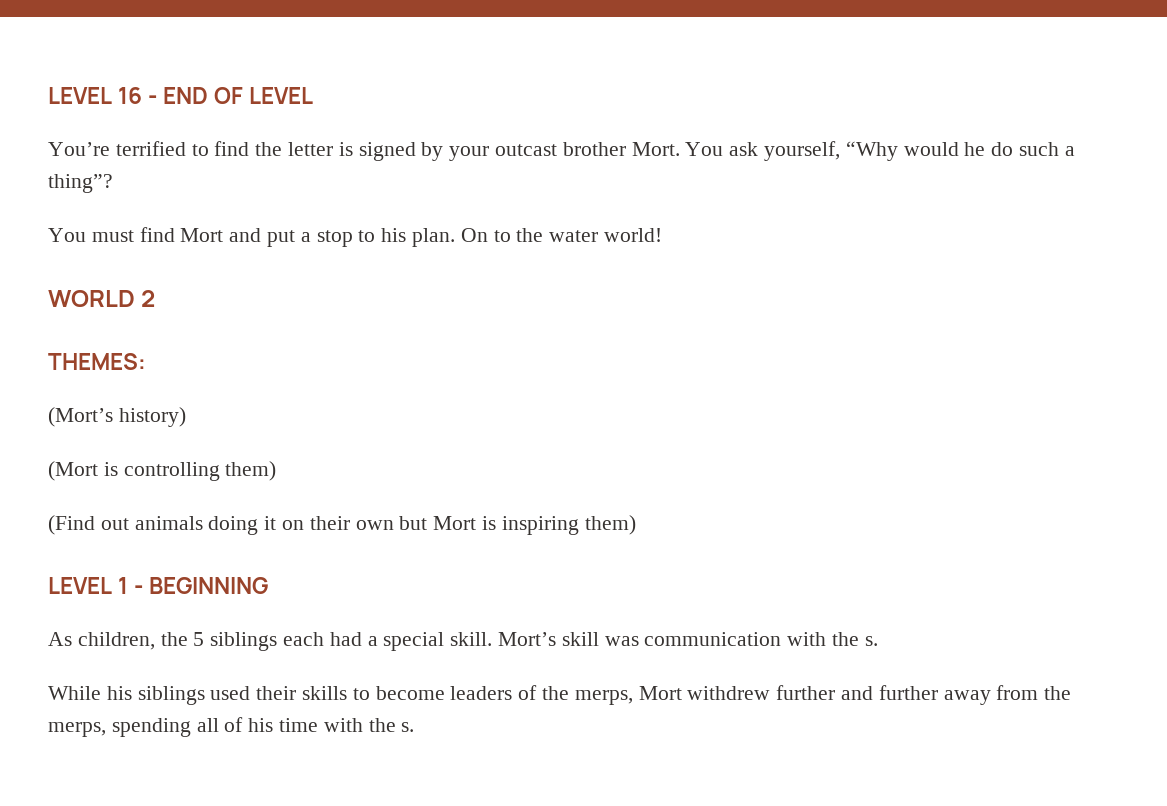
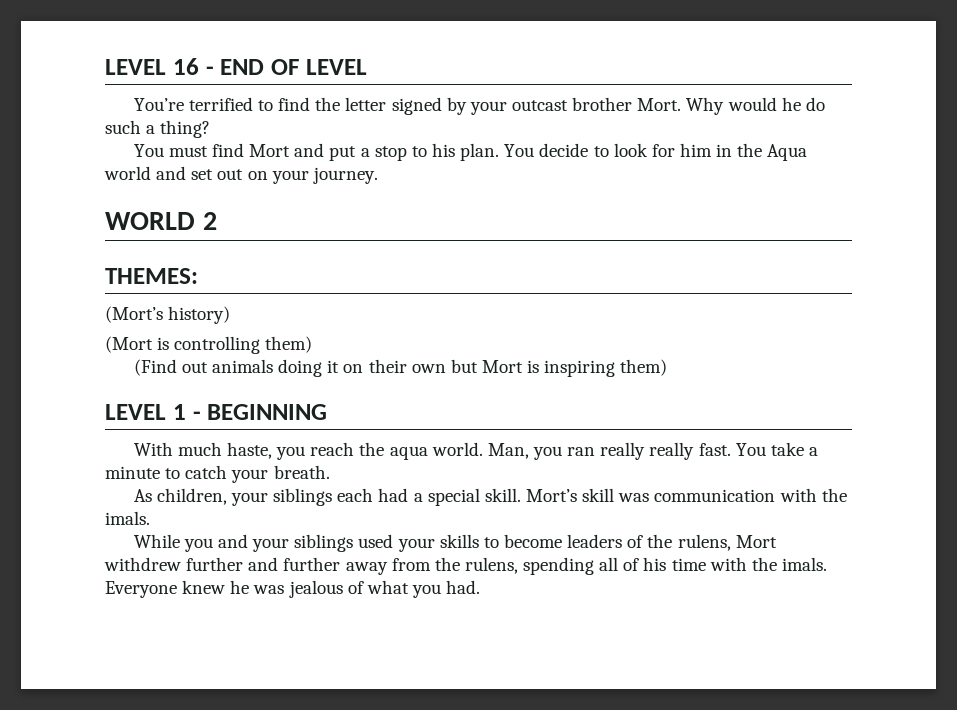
[338,142,353,156] is -> (387, 104) none
[685,141,898,161] You ask yourself, “Why -> [686,97,725,115] Why
[48,174,113,193] thing”? -> [160,120,211,138] thing?
[460,228,663,242] On to the water world! -> [504,143,808,161] [104,166,378,184] You decide to look for him in the Aqua world and set out on your journey.
(269, 585) none -> [133,442,818,460] [105,465,330,483] // With much haste, you reach the aqua world. Man, you ran really really fast. You take a minute to catch your breath.
[160,632,205,646] the 5 -> [231,492,269,506] your
[864,636,878,646] s. -> [105,511,150,525] imals.
[106,686,132,700] his -> [183,534,290,552] you and your
[256,686,297,700] their -> [397,538,435,552] your
[574,690,633,705] merps, -> [677,534,731,551] rulens,
[48,722,106,737] merps, -> [464,557,518,574] rulens,
[401,722,415,732] s. -> [781,557,827,571] [105,580,481,598] imals. Everyone knew he was jealous of what you had.

